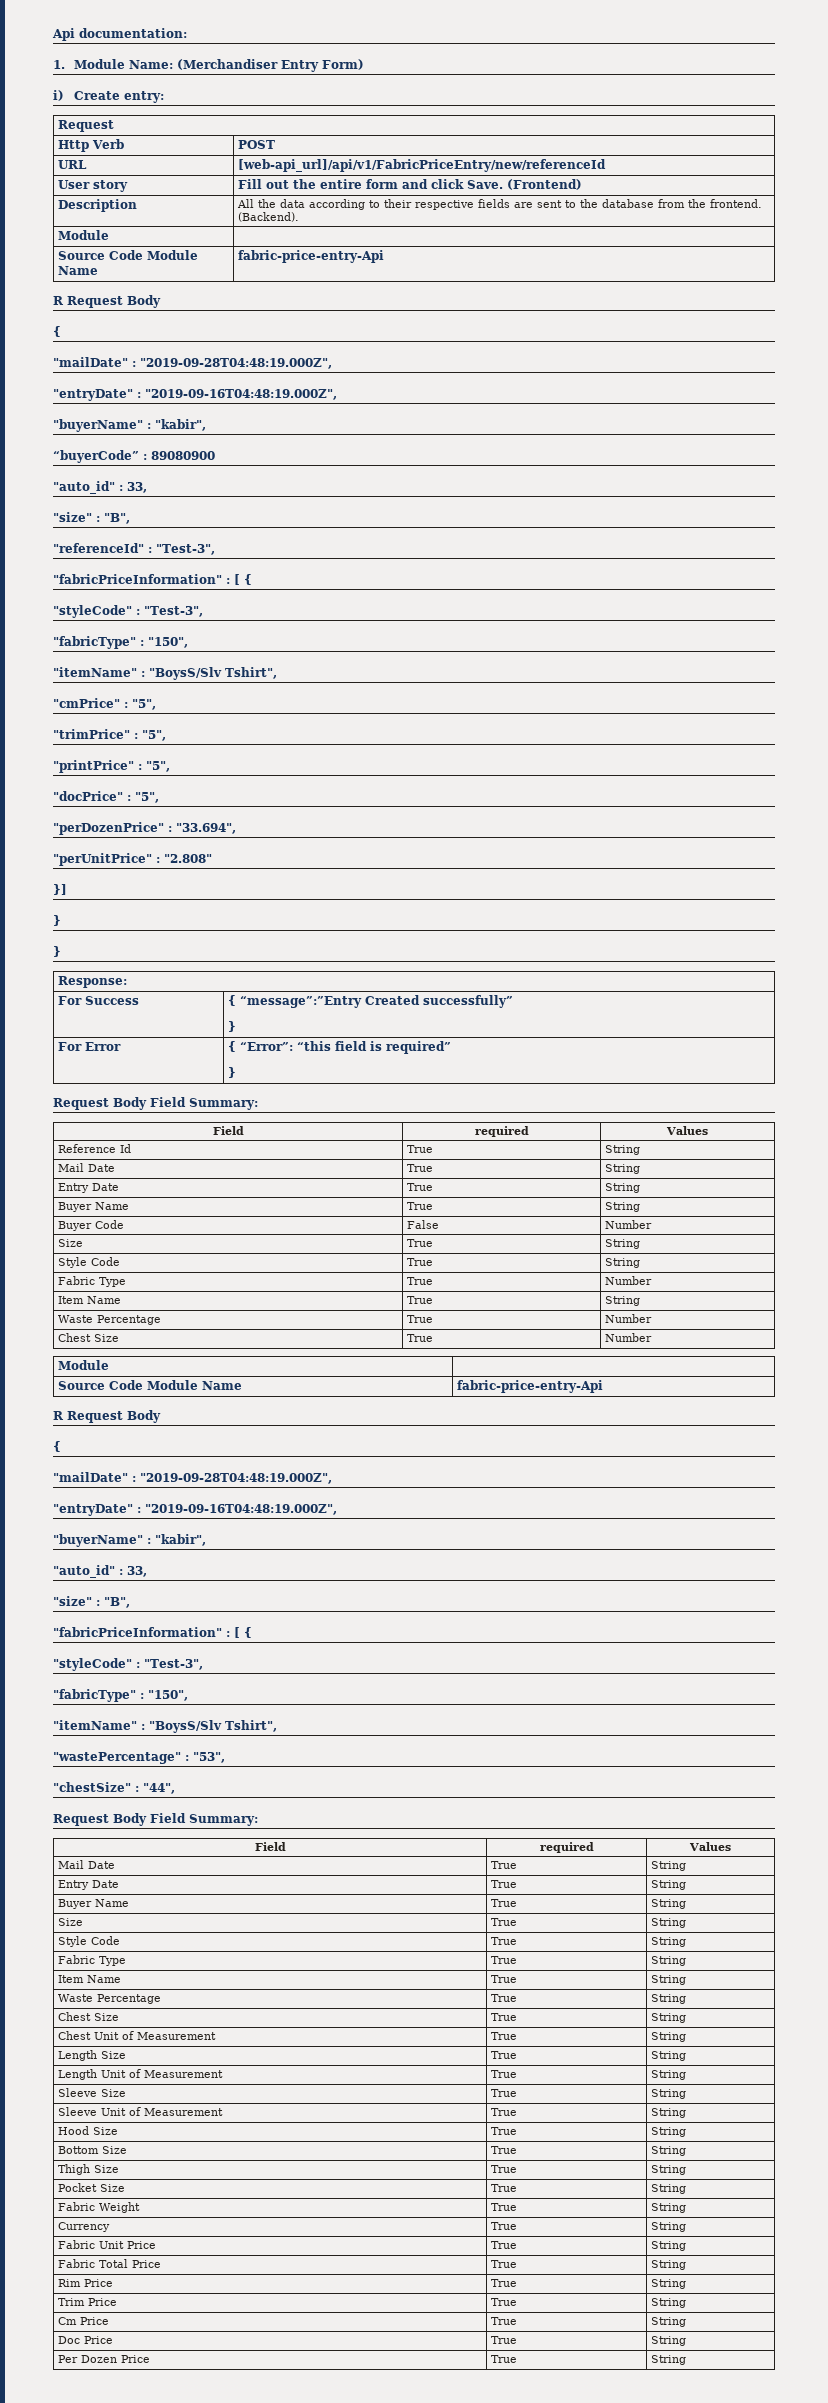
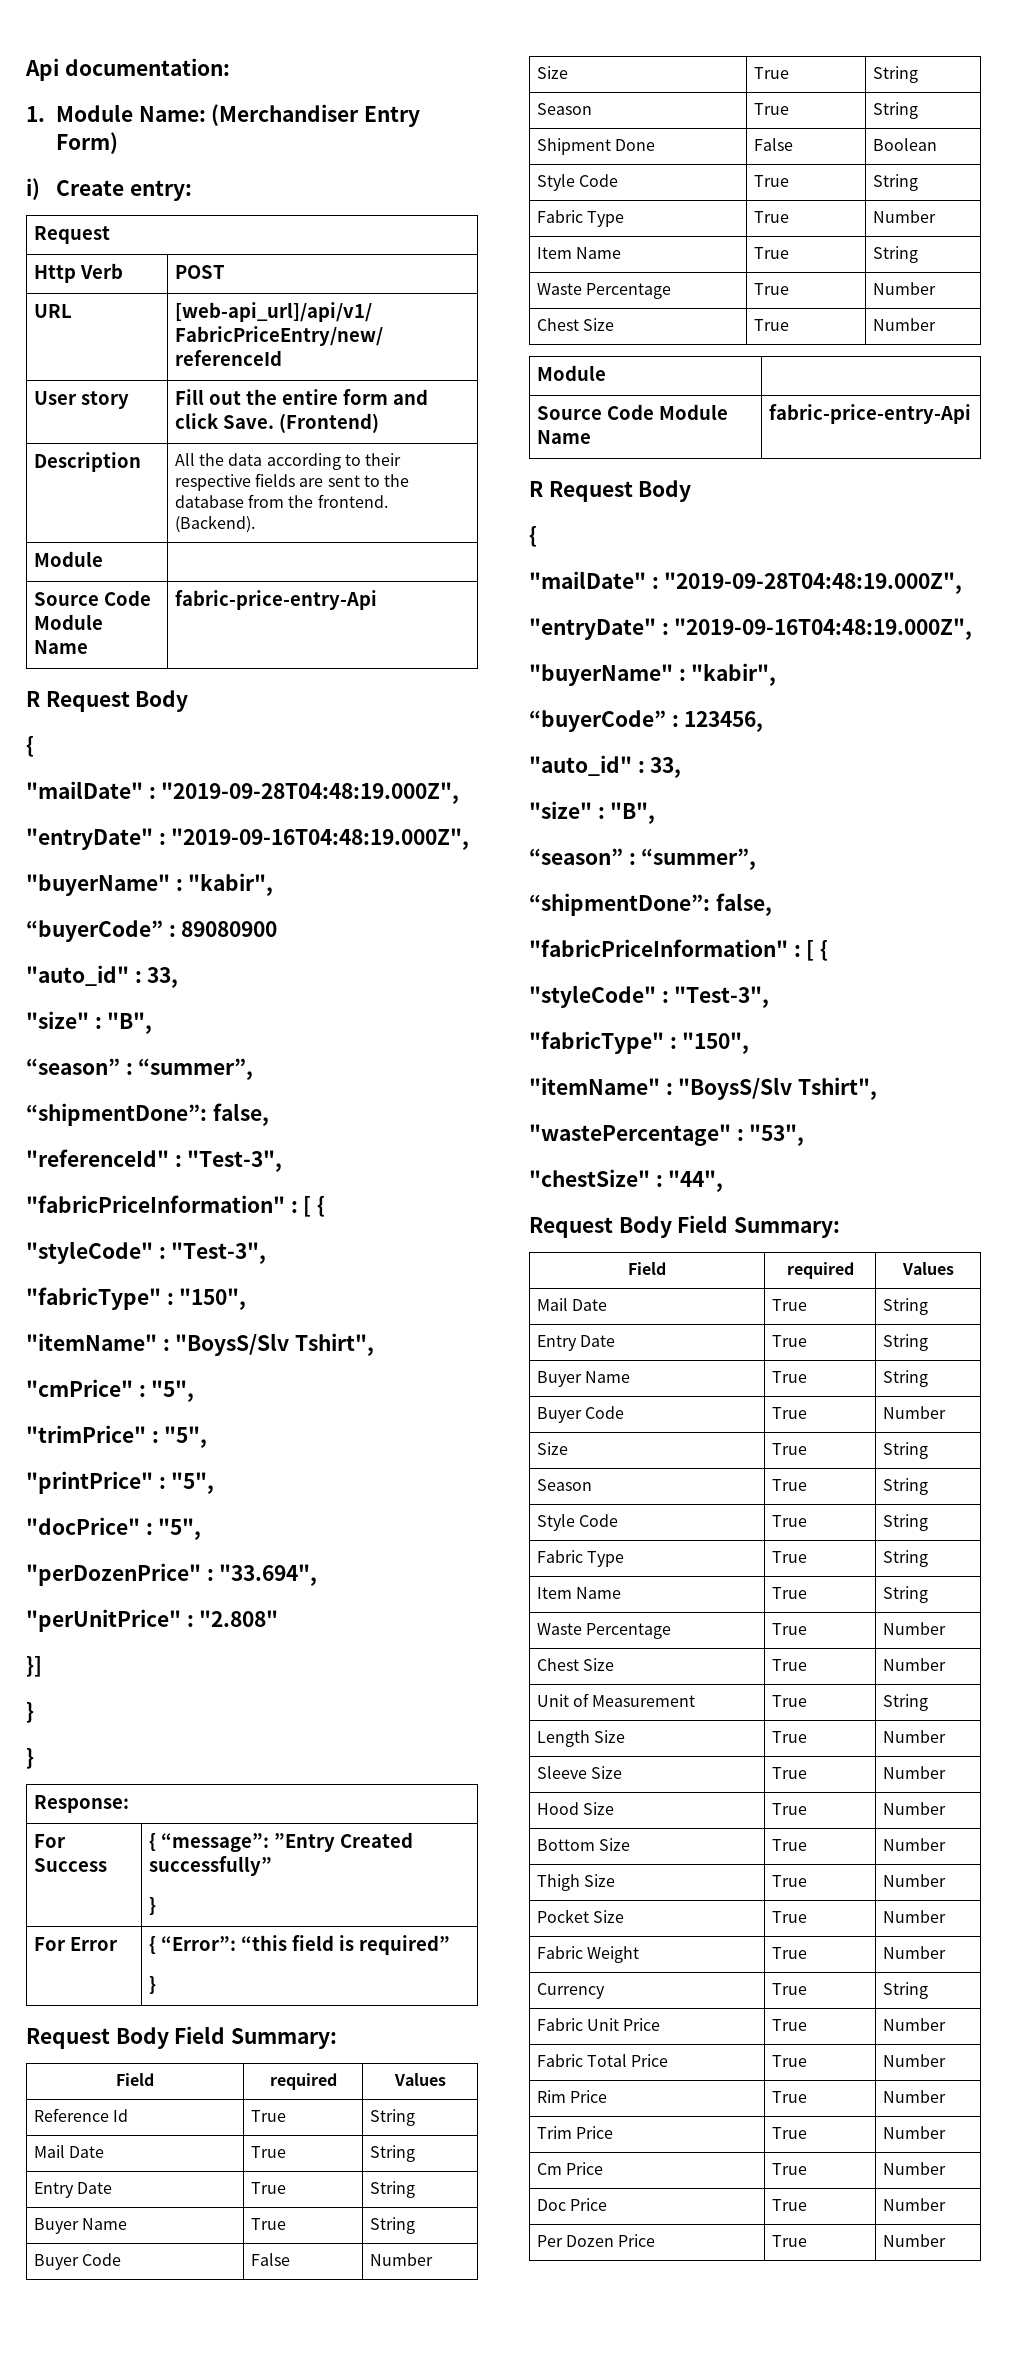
(130, 518) none -> [26,1058,254,1080] [26,1103,269,1126] // “season” : “summer”, // “shipmentDone”: false,
[239,996,362,1008] “message”:”Entry -> [160,1833,335,1852] “message”: ”Entry
(640, 1244) none -> [536,103,592,115] [753,103,789,115] [872,102,918,119] [536,138,656,155] [753,138,793,151] [872,138,937,151] // Season | True | String // Shipment Done | False | Boolean
[53,1565,147,1578] [53,1596,130,1608] // "auto_id" : 33, // "size" : "B", -> [529,710,764,732] [529,755,682,778] [529,801,656,824] [529,848,757,870] [529,893,772,916] // “buyerCode” : 123456, // "auto_id" : 33, // "size" : "B", // “season” : “summer”, // “shipmentDone”: false,
[57,1918,83,1926] [490,1918,517,1926] [650,1918,686,1928] // Size | True | String -> [536,1406,625,1423] [771,1407,807,1419] [882,1406,946,1419] [536,1442,568,1455] [771,1443,807,1455] [882,1442,928,1459] [536,1479,592,1491] [771,1479,807,1491] [882,1478,928,1495] // Buyer Code | True | Number // Size | True | String // Season | True | String
[650,1994,686,2004] [57,2012,119,2021] [490,2013,517,2021] [650,2013,686,2023] [57,2031,91,2040] String // Chest Size | True | String // Chest -> [882,1622,946,1635] [536,1658,615,1671] [771,1659,807,1671] [882,1658,946,1671] Number // Chest Size | True | Number //
[650,2051,686,2061] [57,2069,223,2080] [490,2070,517,2078] [650,2070,686,2080] [57,2088,126,2097] [490,2089,517,2097] [650,2089,686,2099] [57,2107,223,2116] [490,2108,517,2116] [650,2108,686,2118] String // Length Unit of Measurement | True | String // Sleeve Size | True | String // Sleeve Unit of Measurement | True | String -> [882,1730,946,1743] [536,1766,623,1779] [771,1767,807,1779] [882,1766,946,1779] Number // Sleeve Size | True | Number
[650,2127,686,2137] String -> [882,1802,946,1815] Number
[650,2146,686,2156] String -> [882,1838,946,1851] Number
[650,2165,686,2175] String -> [882,1874,946,1887] Number
[650,2184,686,2194] String -> [882,1910,946,1923] Number
[650,2203,686,2213] String -> [882,1946,946,1959] Number
[650,2241,686,2251] String -> [882,2018,946,2031] Number
[650,2260,686,2270] String -> [882,2054,946,2067] Number
[650,2279,686,2289] String -> [882,2090,946,2103] Number
[650,2298,686,2308] String -> [882,2126,946,2139] Number
[650,2317,686,2327] String -> [882,2162,946,2175] Number
[650,2336,686,2346] String -> [882,2198,946,2211] Number
[650,2355,686,2365] String -> [882,2234,946,2247] Number

